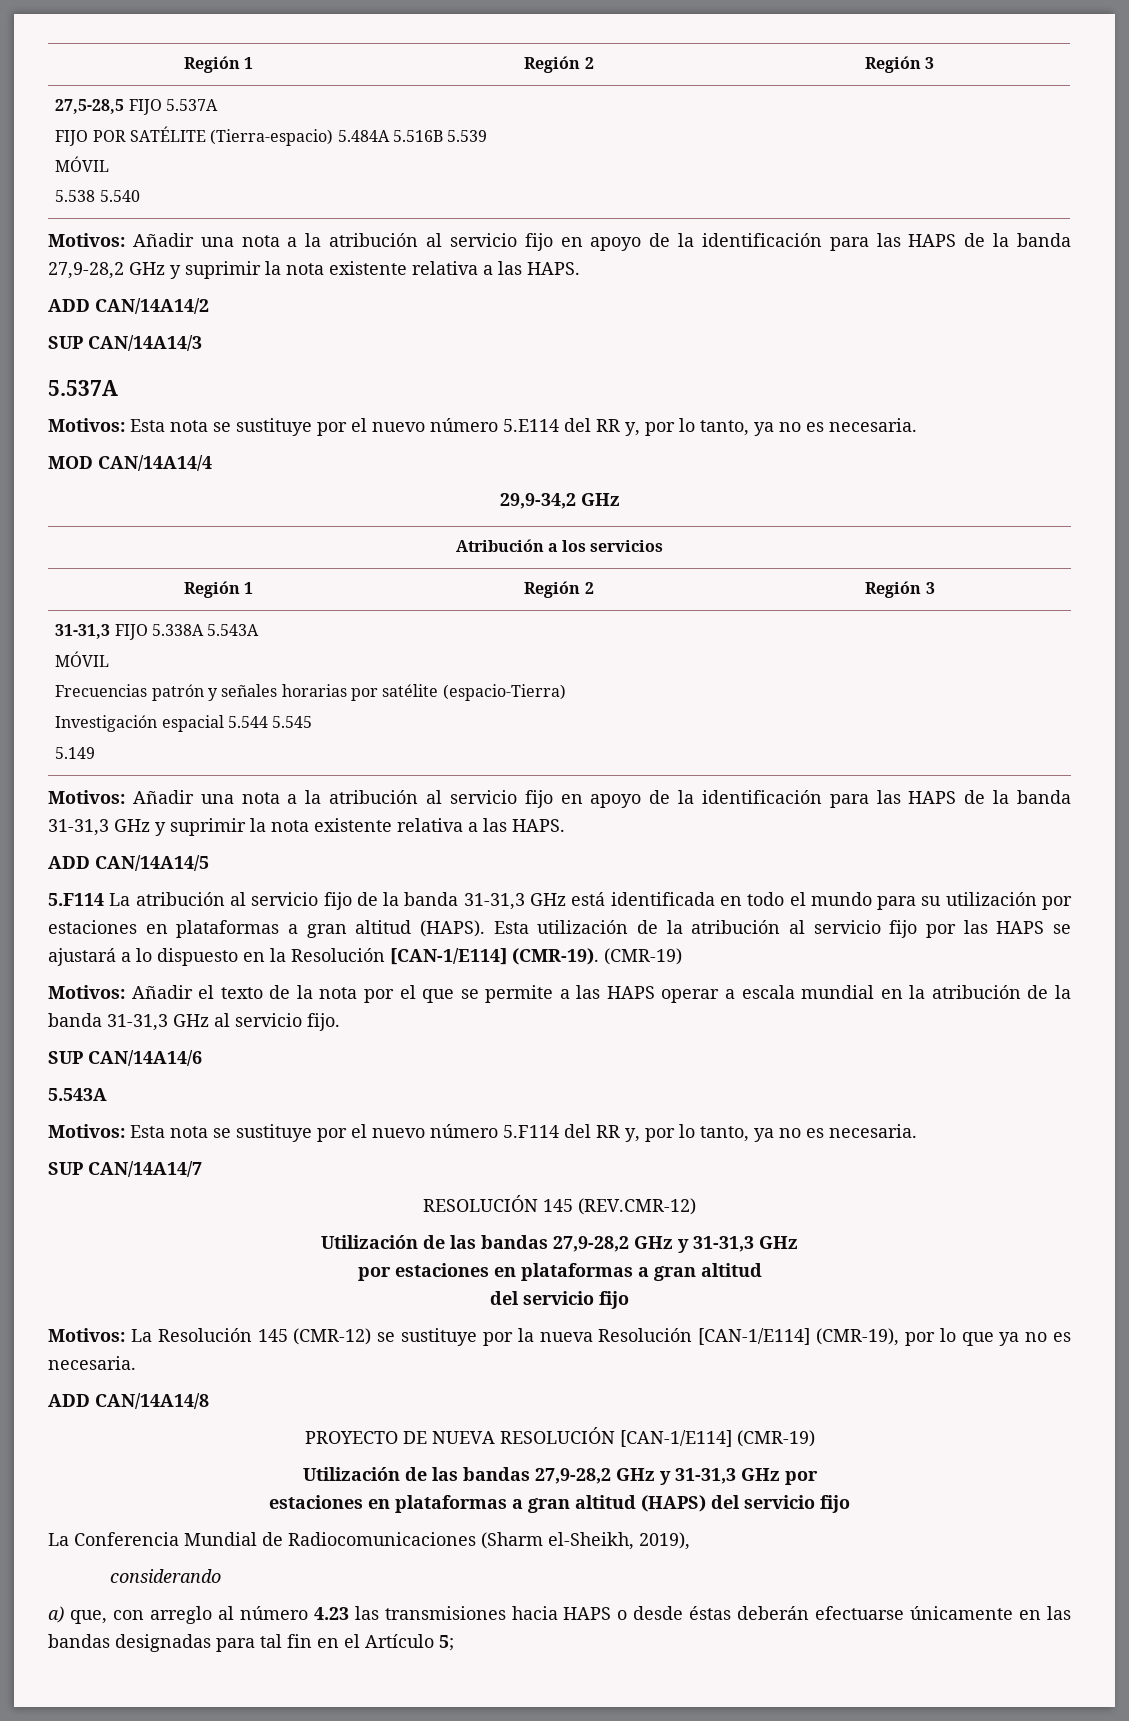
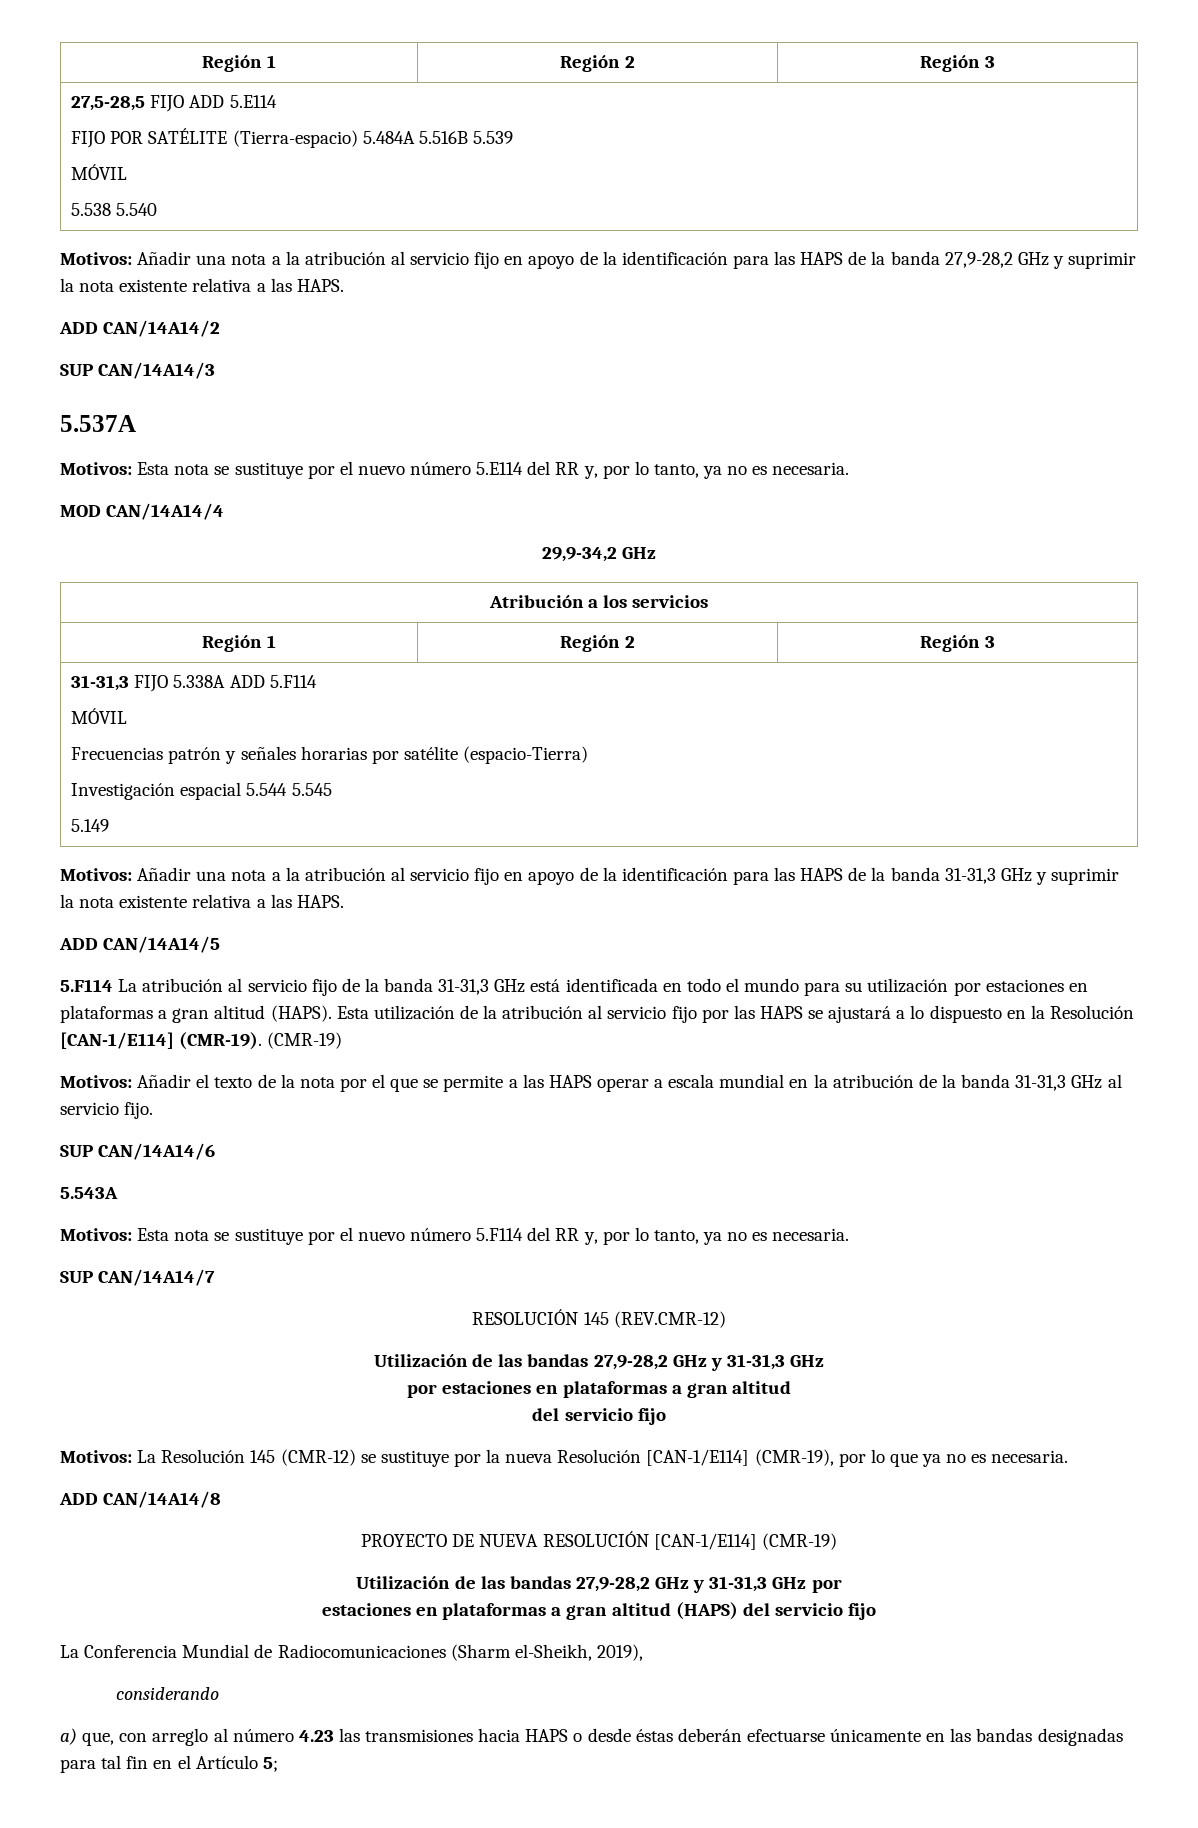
[166,99,219,111] 5.537A -> [189,95,277,108] ADD 5.E114
[207,624,260,636] 5.543A -> [229,675,317,688] ADD 5.F114

